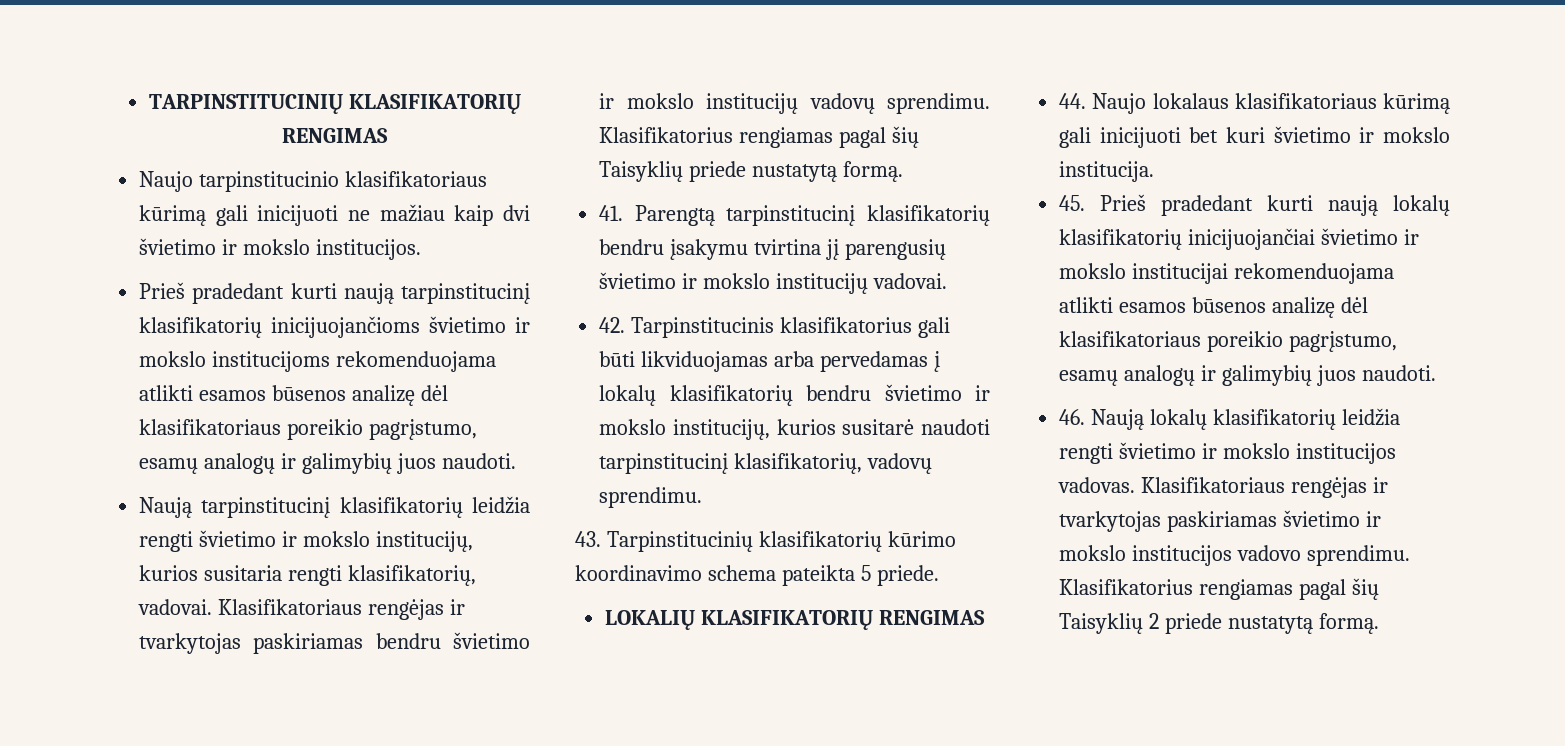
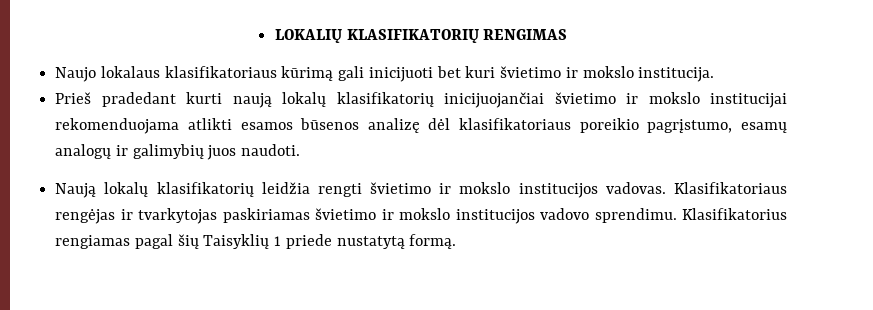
[148,94,521,114] [282,128,389,143] [139,171,488,192] [139,204,530,226] [139,238,422,260] [139,282,530,304] [139,316,530,338] [139,351,497,372] [139,385,448,406] [139,419,478,440] [139,453,516,474] [139,496,530,518] [139,530,473,552] [139,565,477,586] [138,599,466,620] [139,632,530,654] [599,93,990,114] [599,126,920,148] [599,161,904,182] [599,205,990,226] [599,239,946,260] [599,272,947,294] [599,317,951,338] [599,351,940,372] [599,384,990,406] [599,419,990,440] [599,453,933,474] [599,487,703,508] [575,531,956,552] [575,565,939,586] TARPINSTITUCINIŲ KLASIFIKATORIŲ RENGIMAS // Naujo tarpinstitucinio klasifikatoriaus kūrimą gali inicijuoti ne mažiau kaip dvi švietimo ir mokslo institucijos. // Prieš pradedant kurti naują tarpinstitucinį klasifikatorių inicijuojančioms švietimo ir mokslo institucijoms rekomenduojama atlikti esamos būsenos analizę dėl klasifikatoriaus poreikio pagrįstumo, esamų analogų ir galimybių juos naudoti. // Naują tarpinstitucinį klasifikatorių leidžia rengti švietimo ir mokslo institucijų, kurios susitaria rengti klasifikatorių, vadovai. Klasifikatoriaus rengėjas ir tvarkytojas paskiriamas bendru švietimo ir mokslo institucijų vadovų sprendimu. Klasifikatorius rengiamas pagal šių Taisyklių priede nustatytą formą. // 41. Parengtą tarpinstitucinį klasifikatorių bendru įsakymu tvirtina jį parengusių švietimo ir mokslo institucijų vadovai. // 42. Tarpinstitucinis klasifikatorius gali būti likviduojamas arba pervedamas į lokalų klasifikatorių bendru švietimo ir mokslo institucijų, kurios susitarė naudoti tarpinstitucinį klasifikatorių, vadovų sprendimu. // 43. Tarpinstitucinių klasifikatorių kūrimo koordinavimo schema pateikta 5 priede. // -> (274, 36) none
[1059,93,1087,109] 44. -> (568, 34) none
[1059,195,1086,211] 45. -> (715, 74) none
[1059,409,1086,425] 46. -> (301, 150) none
[1149,613,1160,629] 2 -> [274,236,282,246] 1

